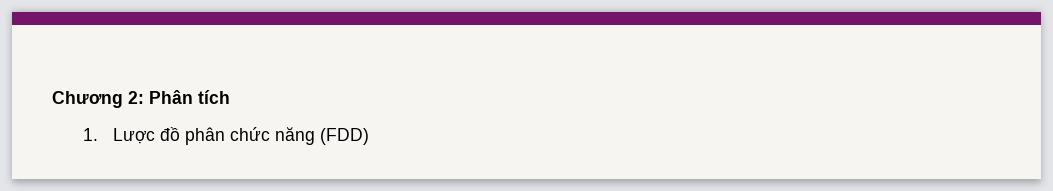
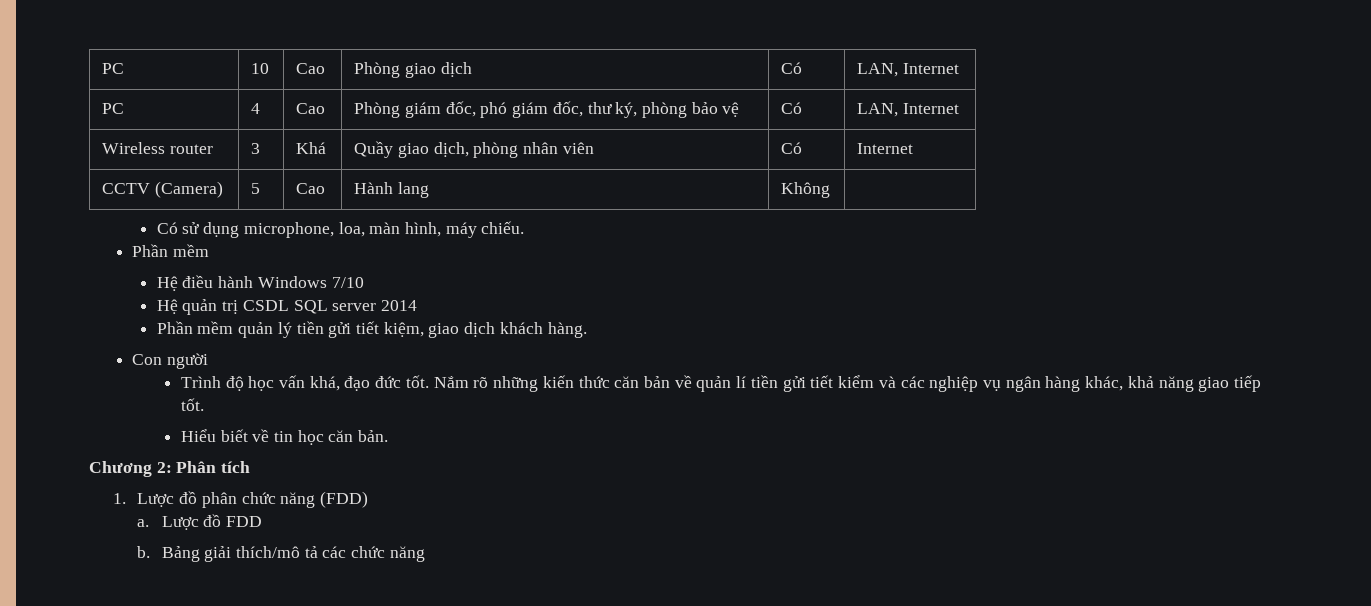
(52, 99) none -> [102,63,125,74] [251,63,270,74] [296,63,326,74] [354,62,472,78] [781,62,803,74] [857,63,959,77] [102,103,125,114] [251,103,261,114] [296,103,326,114] [354,101,740,118] [781,102,803,114] [857,103,959,117] [102,142,213,154] [251,143,261,154] [296,142,327,154] [354,141,594,158] [781,142,803,154] [857,143,914,154] [102,181,223,198] [251,183,261,194] [296,183,326,194] [354,182,429,198] [781,182,831,198] [156,221,525,238] [132,244,210,257] [156,275,364,291] [156,299,417,315] [156,321,587,338] [132,353,209,369] [180,375,1262,392] [180,398,204,411] [180,429,389,445] PC | 10 | Cao | Phòng giao dịch | Có | LAN, Internet // PC | 4 | Cao | Phòng giám đốc, phó giám đốc, thư ký, phòng bảo vệ | Có | LAN, Internet // Wireless router | 3 | Khá | Quầy giao dịch, phòng nhân viên | Có | Internet // CCTV (Camera) | 5 | Cao | Hành lang | Không | // Có sử dụng microphone, loa, màn hình, máy chiếu. // Phần mềm // Hệ điều hành Windows 7/10 // Hệ quản trị CSDL SQL server 2014 // Phần mềm quản lý tiền gửi tiết kiệm, giao dịch khách hàng. // Con người // Trình độ học vấn khá, đạo đức tốt. Nắm rõ những kiến thức căn bản về quản lí tiền gửi tiết kiểm và các nghiệp vụ ngân hàng khác, khả năng giao tiếp tốt. // Hiểu biết về tin học căn bản. //
(370, 136) none -> [137,514,263,530] [137,546,425,562] // a. Lược đồ FDD // b. Bảng giải thích/mô tả các chức năng

